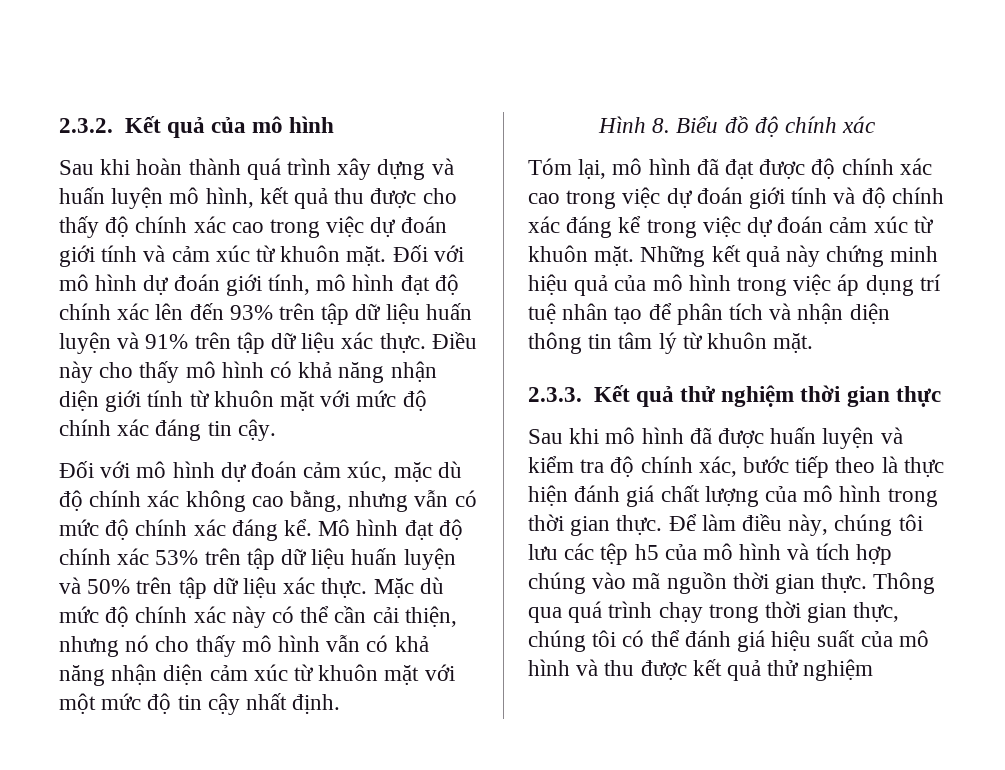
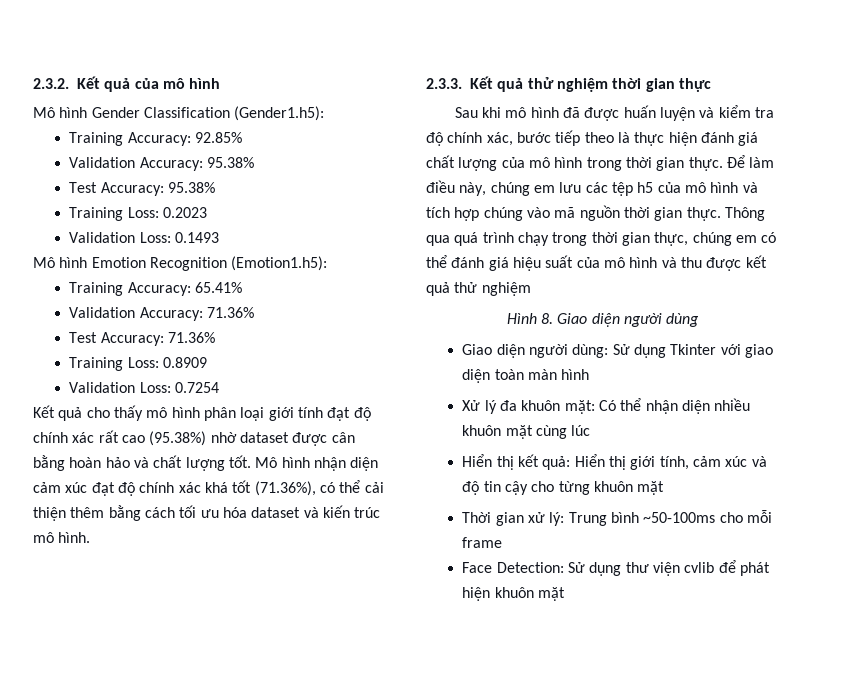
[59,158,454,180] [59,187,457,209] [59,216,447,238] [59,245,464,267] [59,274,459,296] [59,303,472,325] [59,332,477,354] [59,361,437,383] [59,390,427,412] [59,419,276,441] [59,461,462,482] [59,490,477,512] [59,519,463,541] [59,548,456,570] [59,577,444,599] [59,606,457,628] [59,635,429,657] [59,664,455,686] [59,693,341,715] [597,116,876,137] [528,158,932,179] [528,187,944,209] [528,216,934,238] [528,245,939,267] [528,274,941,296] [528,303,890,325] [528,332,814,354] Sau khi hoàn thành quá trình xây dựng và huấn luyện mô hình, kết quả thu được cho thấy độ chính xác cao trong việc dự đoán giới tính và cảm xúc từ khuôn mặt. Đối với mô hình dự đoán giới tính, mô hình đạt độ chính xác lên đến 93% trên tập dữ liệu huấn luyện và 91% trên tập dữ liệu xác thực. Điều này cho thấy mô hình có khả năng nhận diện giới tính từ khuôn mặt với mức độ chính xác đáng tin cậy. // Đối với mô hình dự đoán cảm xúc, mặc dù độ chính xác không cao bằng, nhưng vẫn có mức độ chính xác đáng kể. Mô hình đạt độ chính xác 53% trên tập dữ liệu huấn luyện và 50% trên tập dữ liệu xác thực. Mặc dù mức độ chính xác này có thể cần cải thiện, nhưng nó cho thấy mô hình vẫn có khả năng nhận diện cảm xúc từ khuôn mặt với một mức độ tin cậy nhất định. // Hình 8. Biểu đồ độ chính xác // Tóm lại, mô hình đã đạt được độ chính xác cao trong việc dự đoán giới tính và độ chính xác đáng kể trong việc dự đoán cảm xúc từ khuôn mặt. Những kết quả này chứng minh hiệu quả của mô hình trong việc áp dụng trí tuệ nhân tạo để phân tích và nhận diện thông tin tâm lý từ khuôn mặt. -> [33,106,325,121] [69,132,243,146] [69,157,255,171] [69,182,216,196] [69,207,208,221] [69,232,220,243] [33,256,328,271] [69,282,243,296] [69,307,255,321] [69,332,216,346] [69,357,208,371] [69,382,220,393] [33,405,371,421] [33,430,355,446] [33,455,379,471] [33,480,384,496] [33,505,381,521] [33,532,91,543] Mô hình Gender Classification (Gender1.h5): // Training Accuracy: 92.85% // Validation Accuracy: 95.38% // Test Accuracy: 95.38% // Training Loss: 0.2023 // Validation Loss: 0.1493 // Mô hình Emotion Recognition (Emotion1.h5): // Training Accuracy: 65.41% // Validation Accuracy: 71.36% // Test Accuracy: 71.36% // Training Loss: 0.8909 // Validation Loss: 0.7254 // Kết quả cho thấy mô hình phân loại giới tính đạt độ chính xác rất cao (95.38%) nhờ dataset được cân bằng hoàn hảo và chất lượng tốt. Mô hình nhận diện cảm xúc đạt độ chính xác khá tốt (71.36%), có thể cải thiện thêm bằng cách tối ưu hóa dataset và kiến trúc mô hình.
[898,514,923,531] tôi -> [533,185,555,193] em
[592,630,617,647] tôi -> [735,235,757,243] em
(874, 670) none -> [506,313,700,327] [462,344,774,358] [462,369,590,383] [462,398,751,414] [462,425,591,439] [462,454,767,470] [462,481,665,495] [462,510,773,526] [462,537,503,548] [462,560,771,576] [462,587,566,601] // Hình 8. Giao diện người dùng // Giao diện người dùng: Sử dụng Tkinter với giao diện toàn màn hình // Xử lý đa khuôn mặt: Có thể nhận diện nhiều khuôn mặt cùng lúc // Hiển thị kết quả: Hiển thị giới tính, cảm xúc và độ tin cậy cho từng khuôn mặt // Thời gian xử lý: Trung bình ~50-100ms cho mỗi frame // Face Detection: Sử dụng thư viện cvlib để phát hiện khuôn mặt

